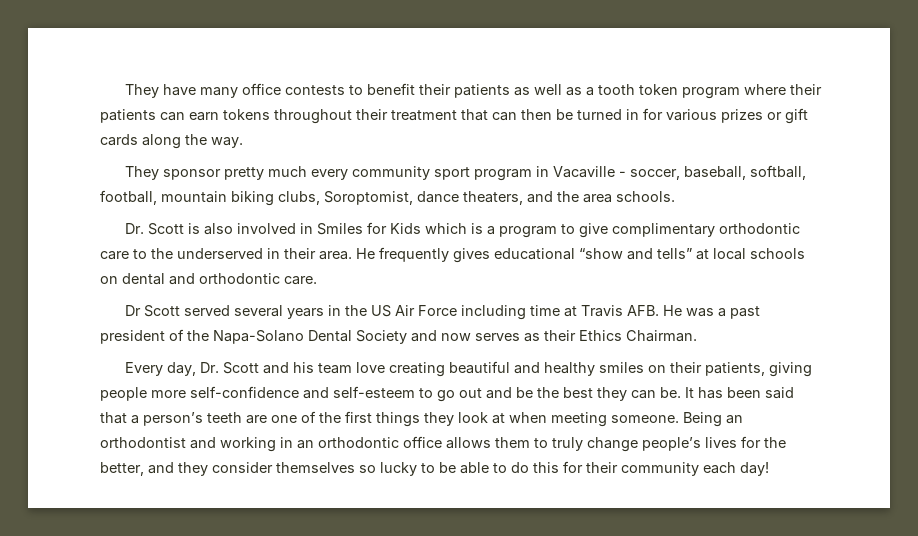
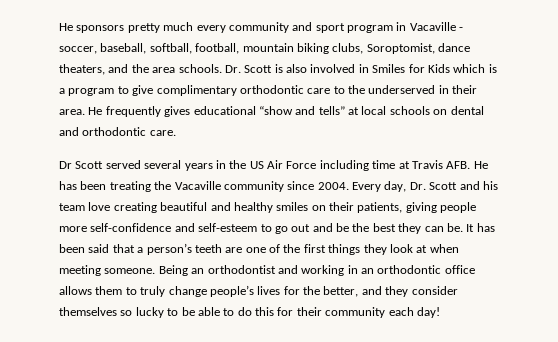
[125,83,823,99] [100,108,808,124] [100,134,243,149] [125,166,222,180] They have many office contests to benefit their patients as well as a tooth token program where their patients can earn tokens throughout their treatment that can then be turned in for various prizes or gift cards along the way. // They sponsor -> [59,23,125,33] He sponsors
(431, 173) none -> [292,22,313,31] and
(675, 196) // -> (222, 68) none
[686,306,761,319] [100,329,697,344] was a past president of the Napa-Solano Dental Society and now serves as their Ethics Chairman. // -> [59,181,349,192] has been treating the Vacaville community since 2004.

